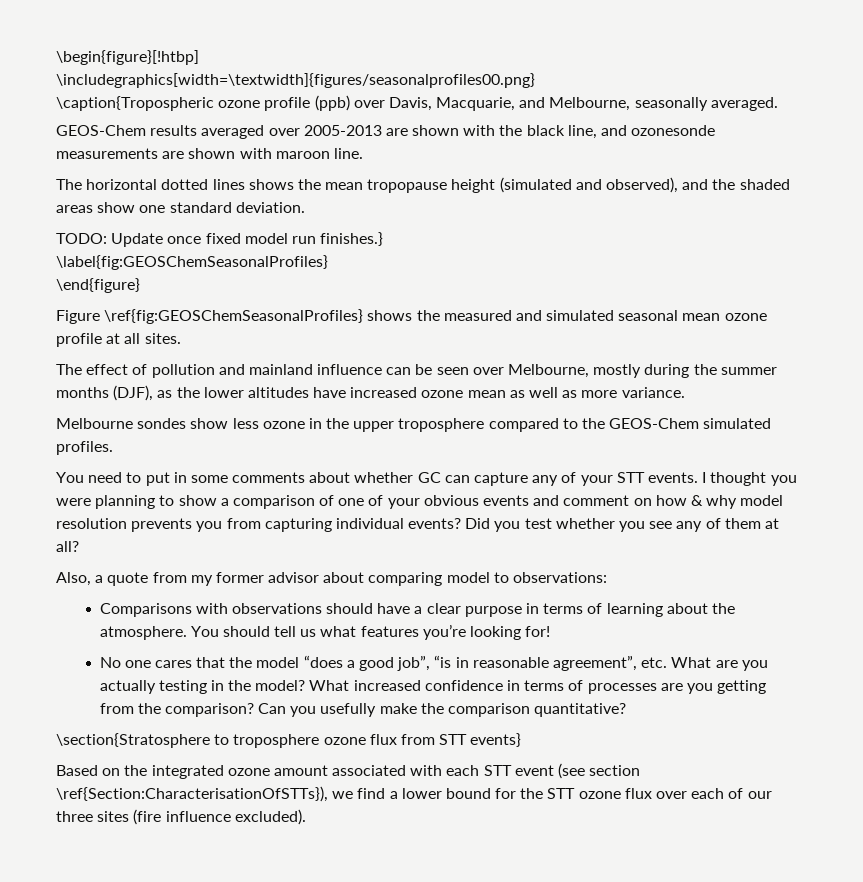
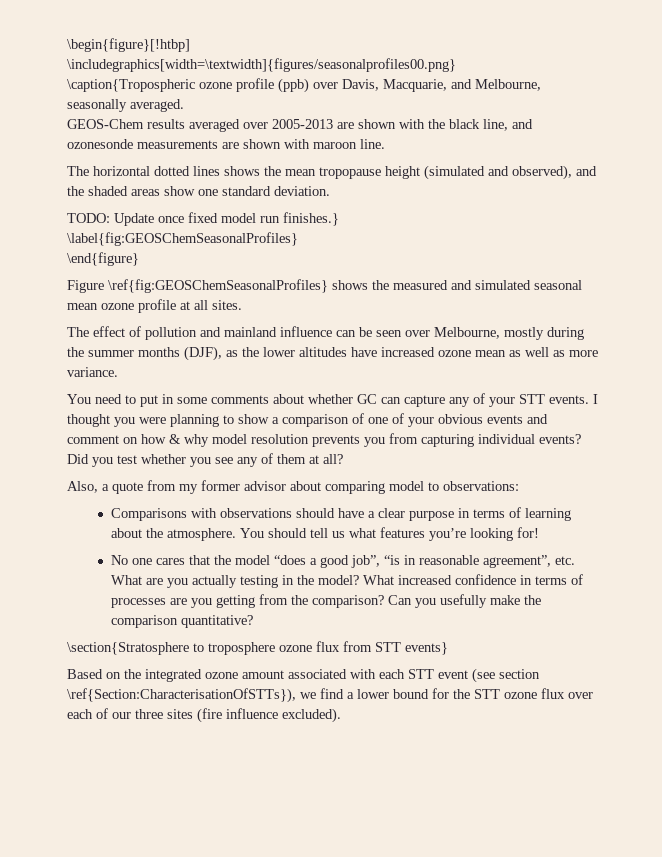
[56,418,772,432] [56,441,113,455] // Melbourne sondes show less ozone in the upper troposphere compared to the GEOS-Chem simulated profiles. -> (118, 372) none

